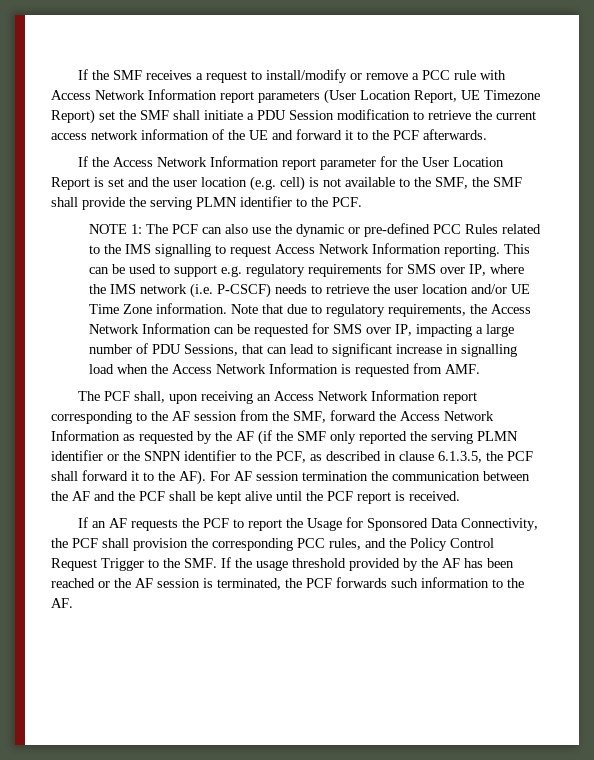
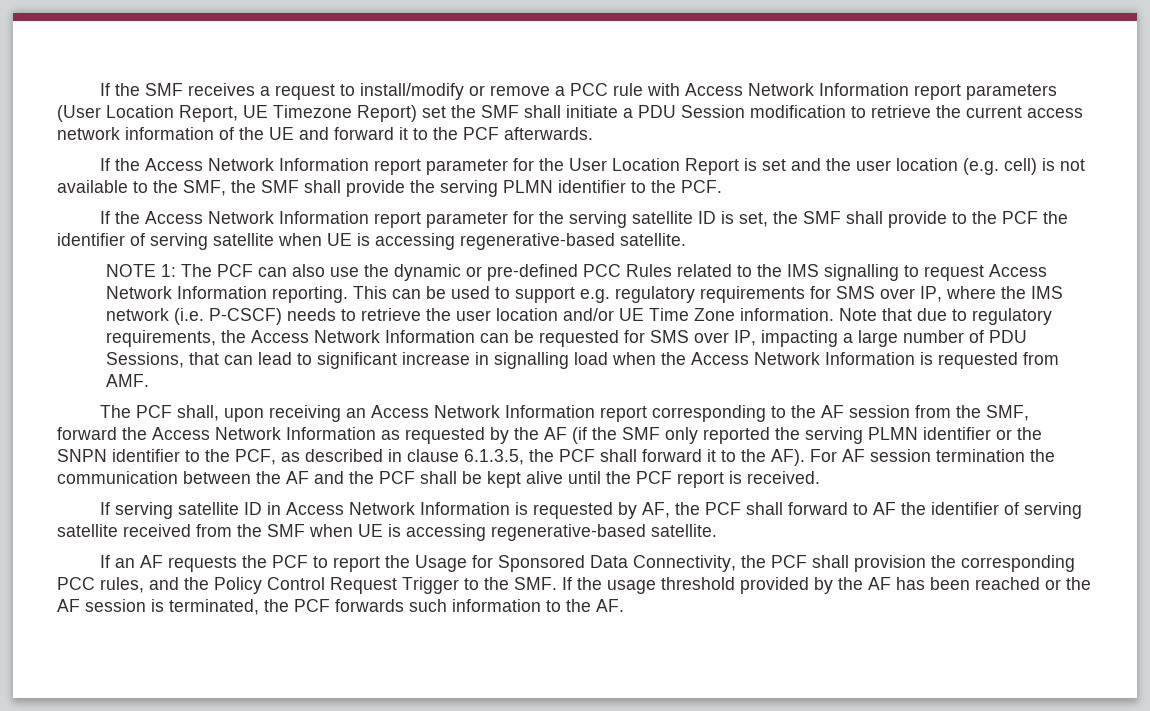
(362, 202) none -> [100,211,1069,228] [57,233,686,250] // If the Access Network Information report parameter for the serving satellite ID is set, the SMF shall provide to the PCF the identifier of serving satellite when UE is accessing regenerative-based satellite.
(460, 496) none -> [100,502,1083,519] [57,524,717,541] // If serving satellite ID in Access Network Information is requested by AF, the PCF shall forward to AF the identifier of serving satellite received from the SMF when UE is accessing regenerative-based satellite.

